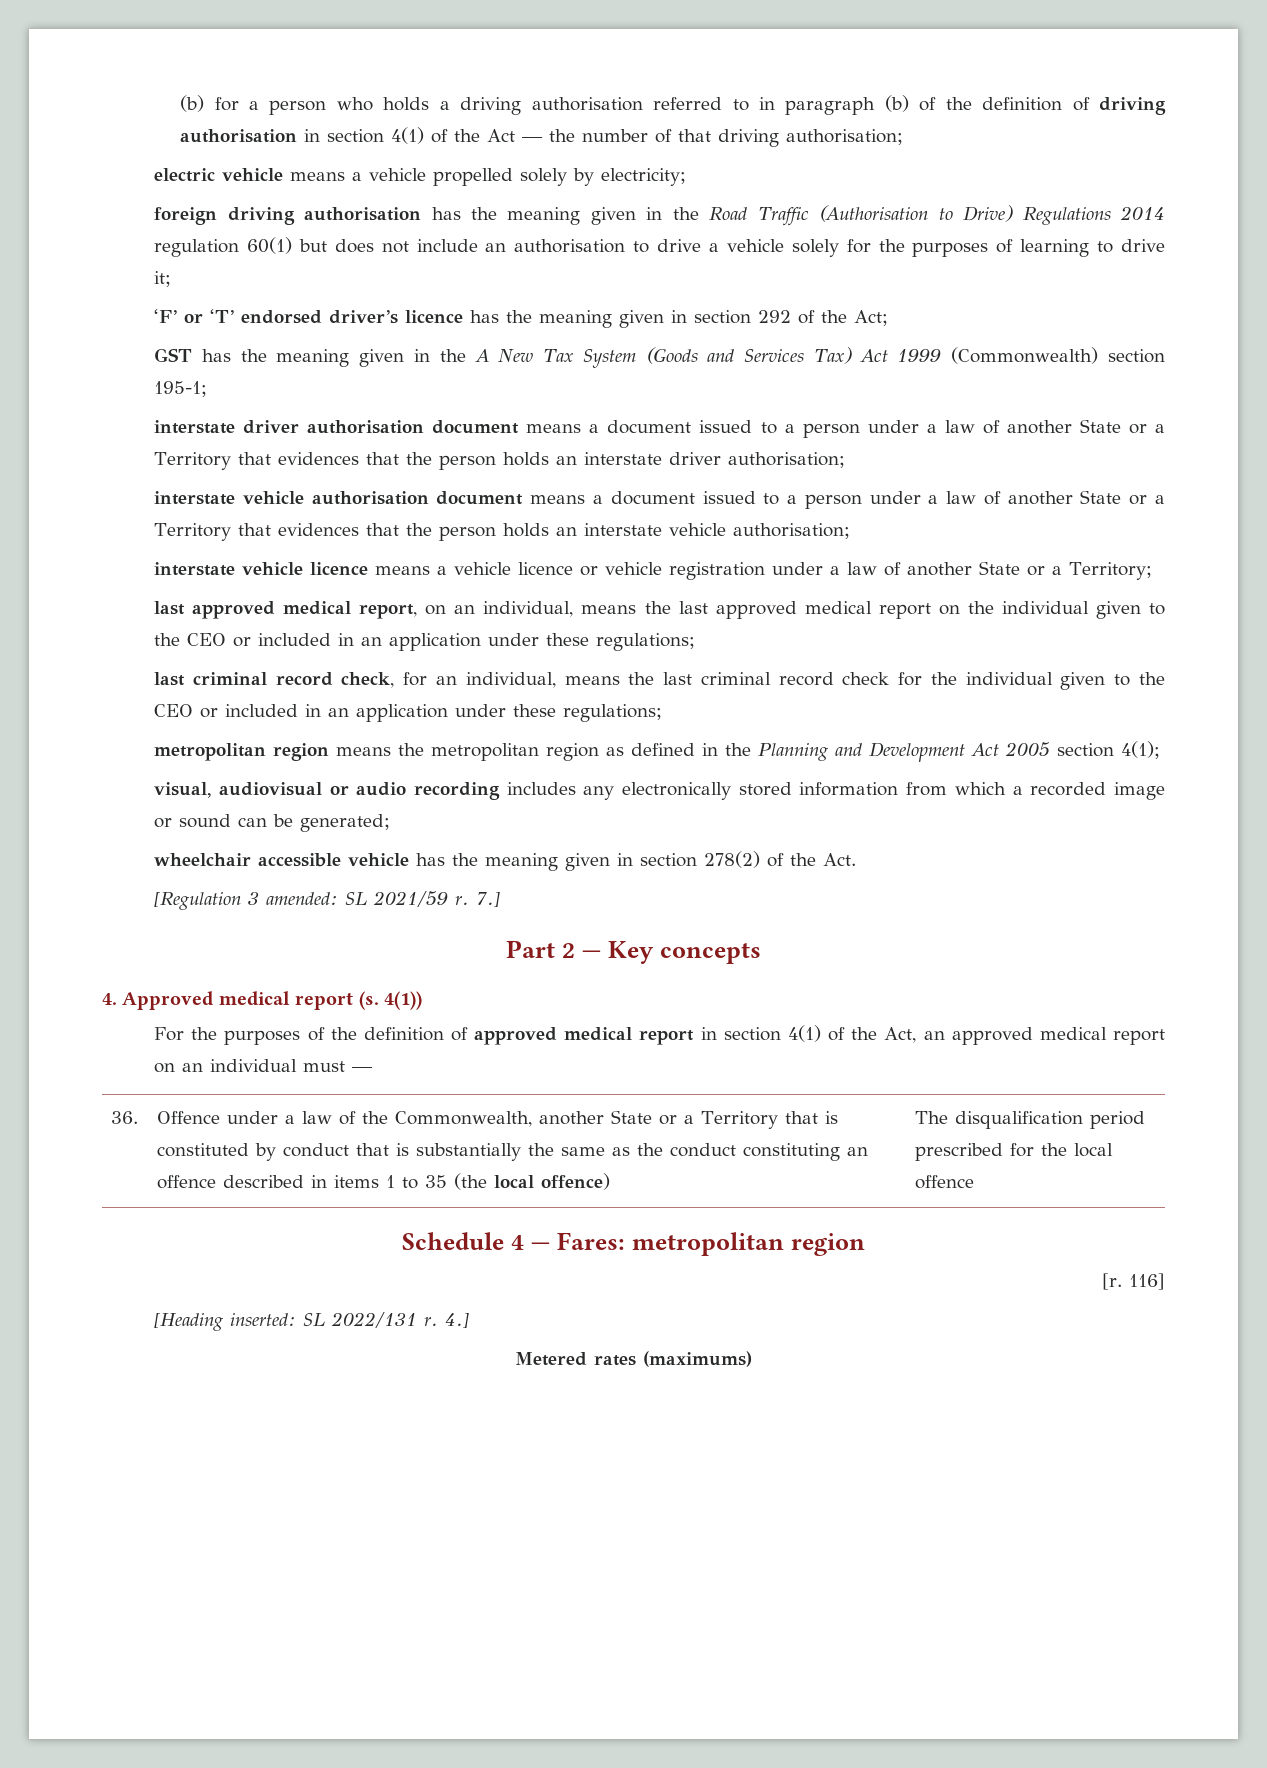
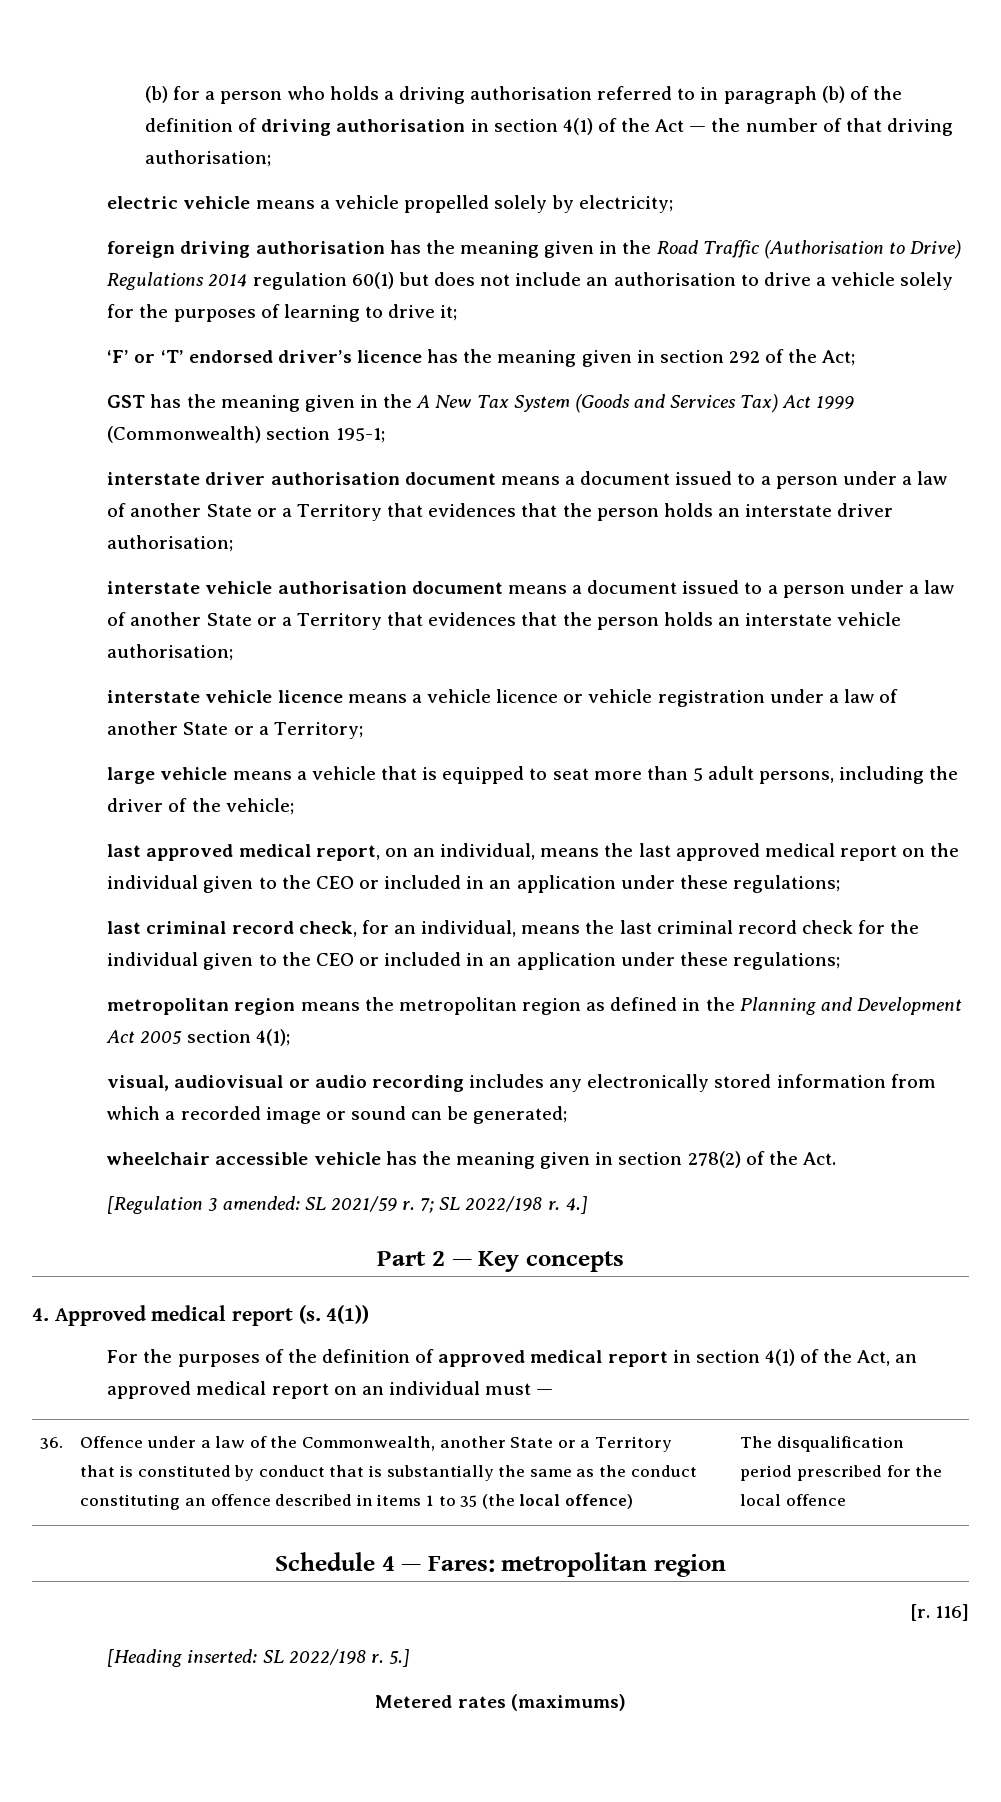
(1153, 571) none -> [107,766,959,784] [107,798,294,815] // large vehicle means a vehicle that is equipped to seat more than 5 adult persons, including the driver of the vehicle;
[476,891,501,907] 7.] -> [420,1196,588,1214] 7; SL 2022/198 r. 4.]
[331,1312,470,1328] 2022/131 r. 4.] -> [288,1649,410,1667] 2022/198 r. 5.]

